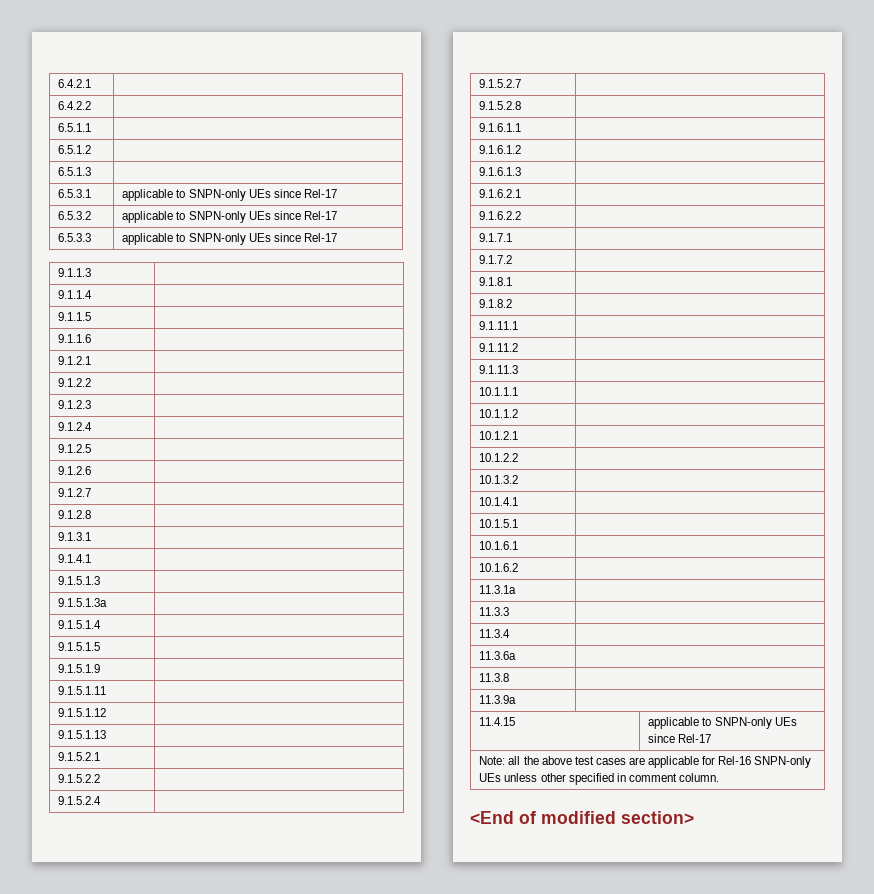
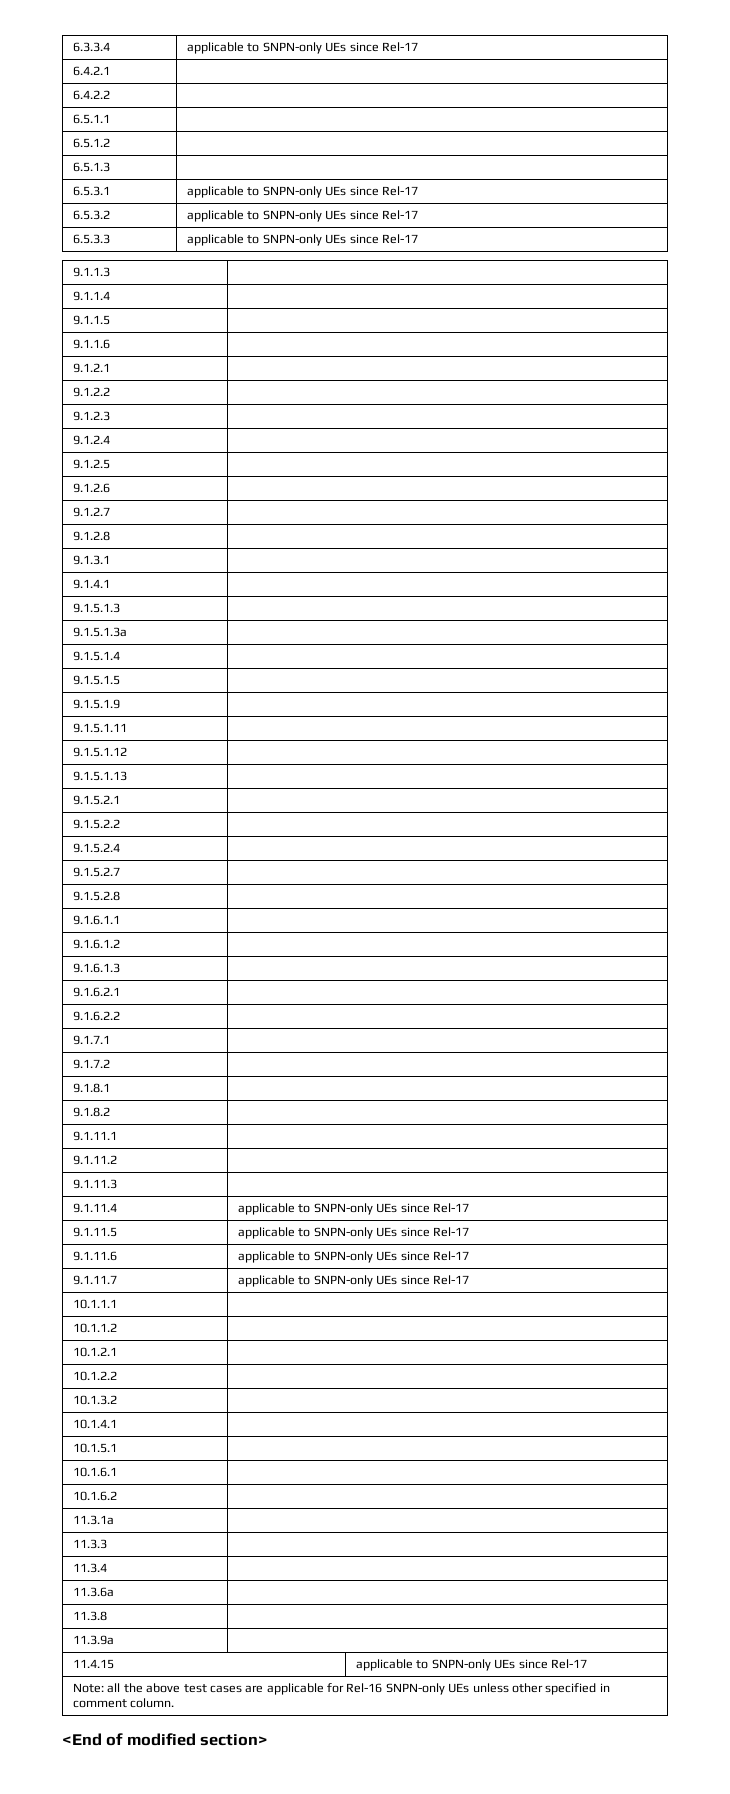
(58, 83) none -> [73,42,111,52] [187,42,418,54] 6.3.3.4 | applicable to SNPN-only UEs since Rel-17 //
(519, 369) none -> [73,1203,118,1213] [238,1203,469,1215] [73,1227,118,1237] [238,1227,469,1239] [73,1251,118,1261] [238,1251,469,1263] [73,1275,118,1285] [238,1275,469,1287] // 9.1.11.4 | applicable to SNPN-only UEs since Rel-17 // 9.1.11.5 | applicable to SNPN-only UEs since Rel-17 // 9.1.11.6 | applicable to SNPN-only UEs since Rel-17 // 9.1.11.7 | applicable to SNPN-only UEs since Rel-17

